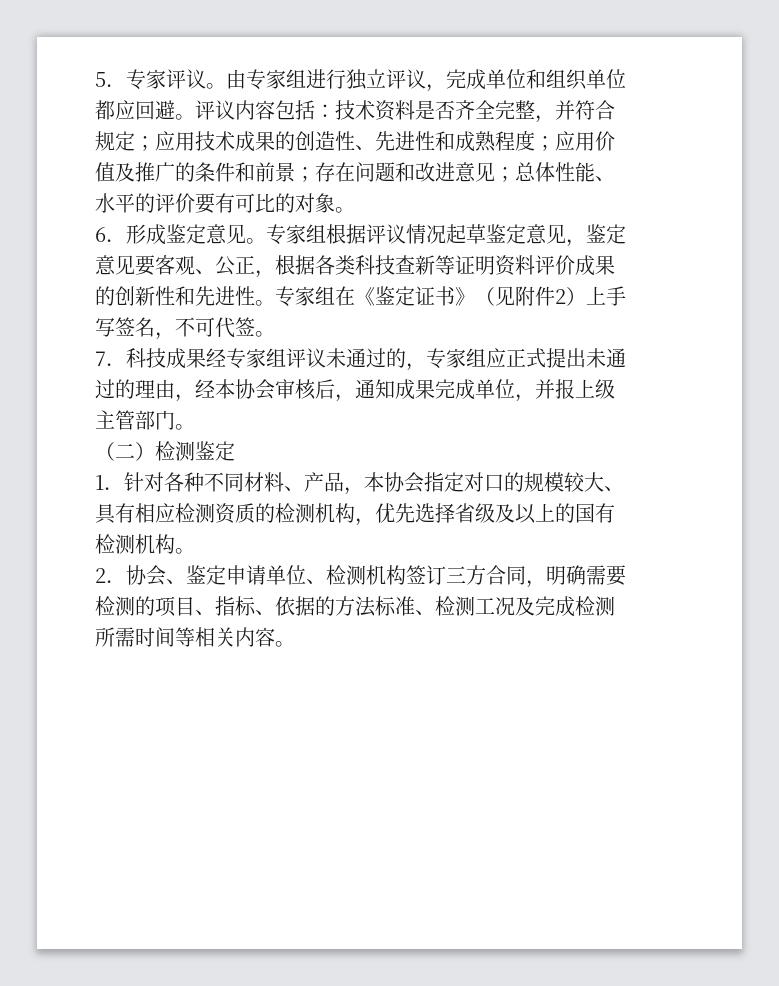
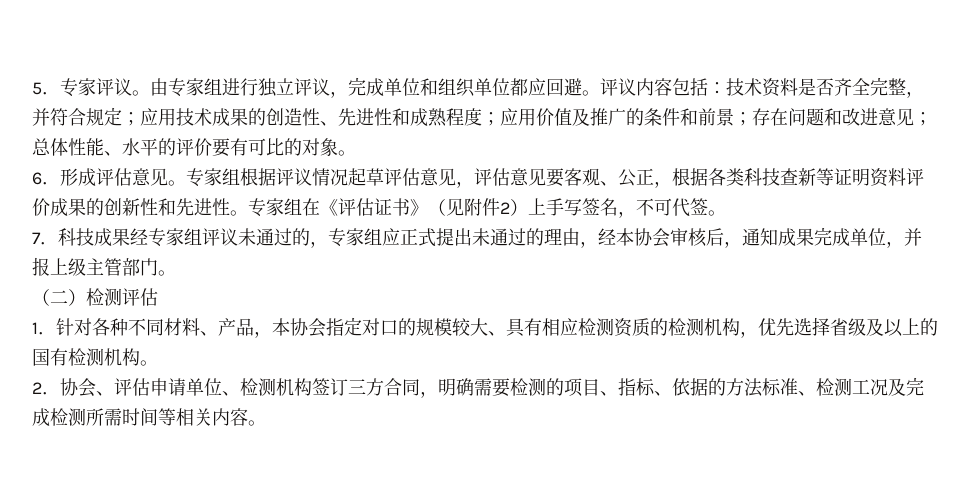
[166,224,206,244] 鉴定 -> [96,168,132,186] 评估
[486,224,626,247] 鉴定意见，鉴定 -> [384,168,510,188] 评估意见，评估
[375,286,415,306] 鉴定 -> [338,198,374,216] 评估
[195,441,235,461] 鉴定 -> [122,288,158,306] 评估
[186,565,226,585] 鉴定 -> [114,378,150,396] 评估

